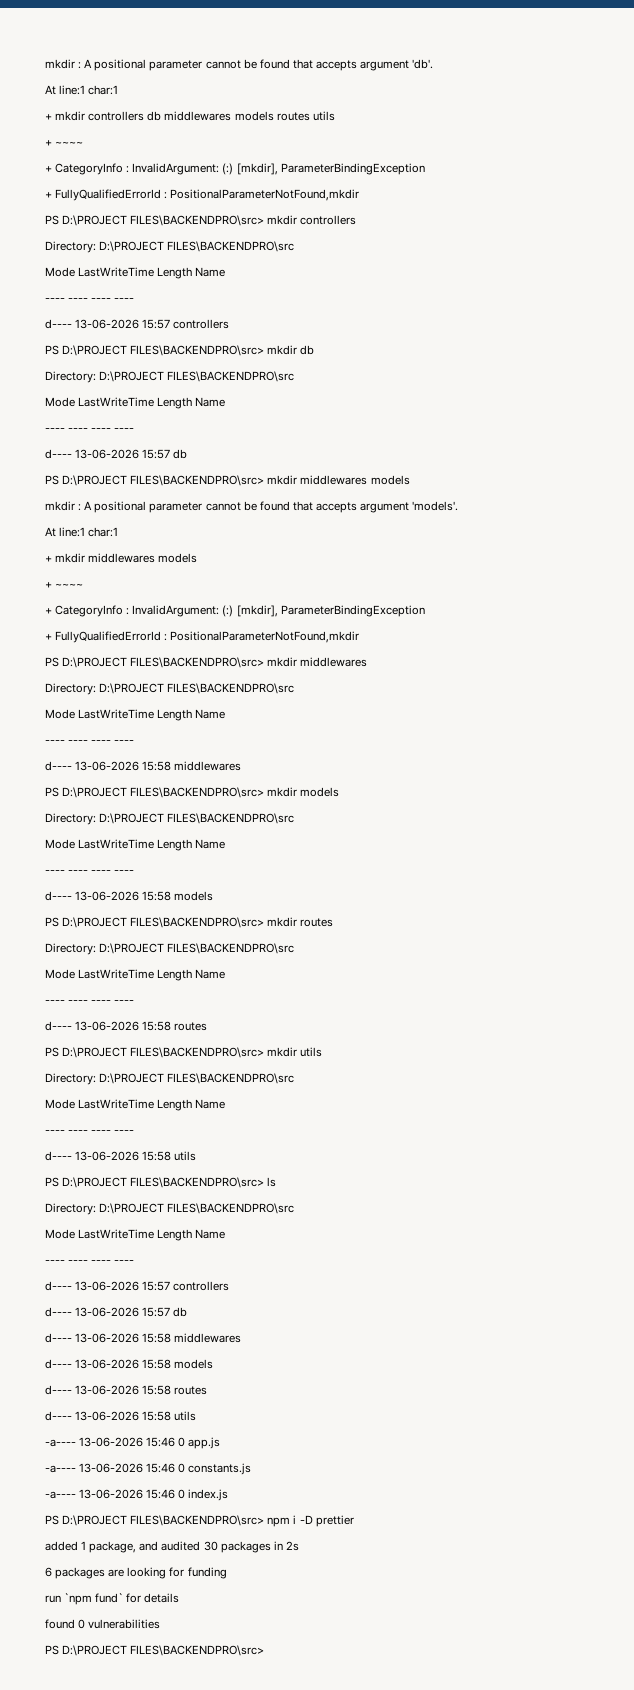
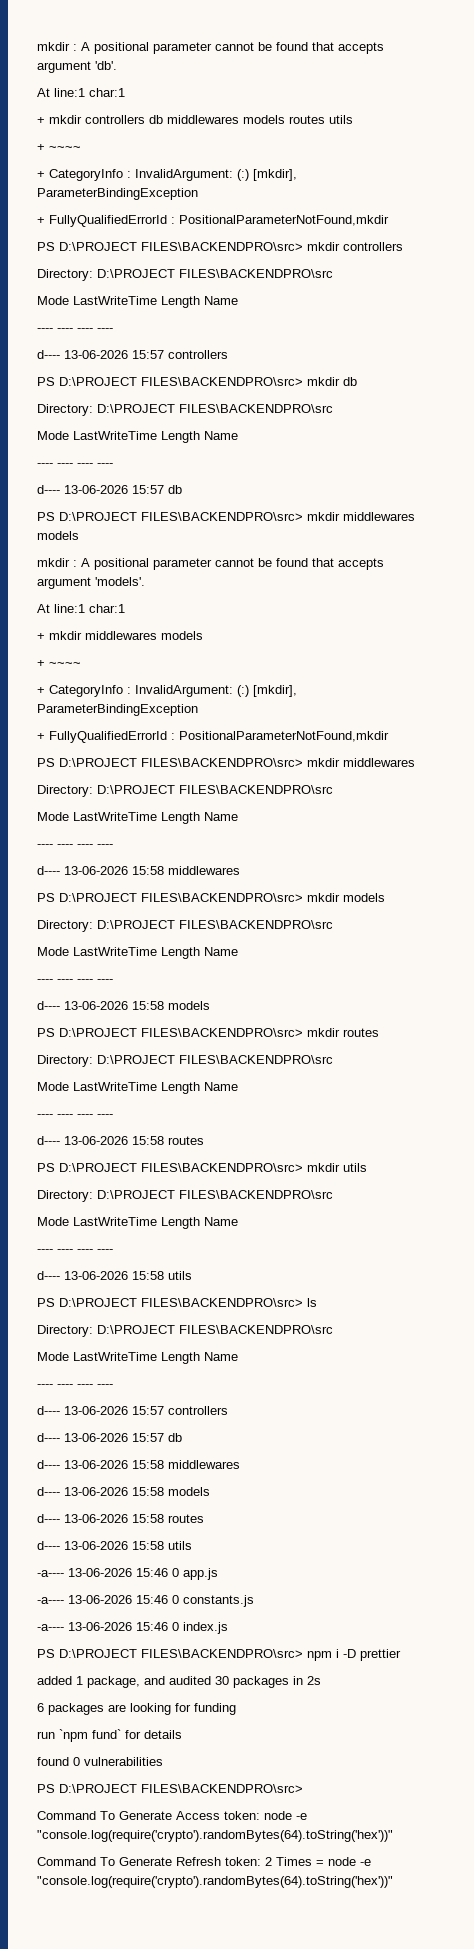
(265, 1650) none -> [37,1811,307,1820] [37,1830,393,1842] [37,1857,371,1866] [37,1876,393,1888] // Command To Generate Access token: node -e "console.log(require('crypto').randomBytes(64).toString('hex'))" // Command To Generate Refresh token: 2 Times = node -e "console.log(require('crypto').randomBytes(64).toString('hex'))"

